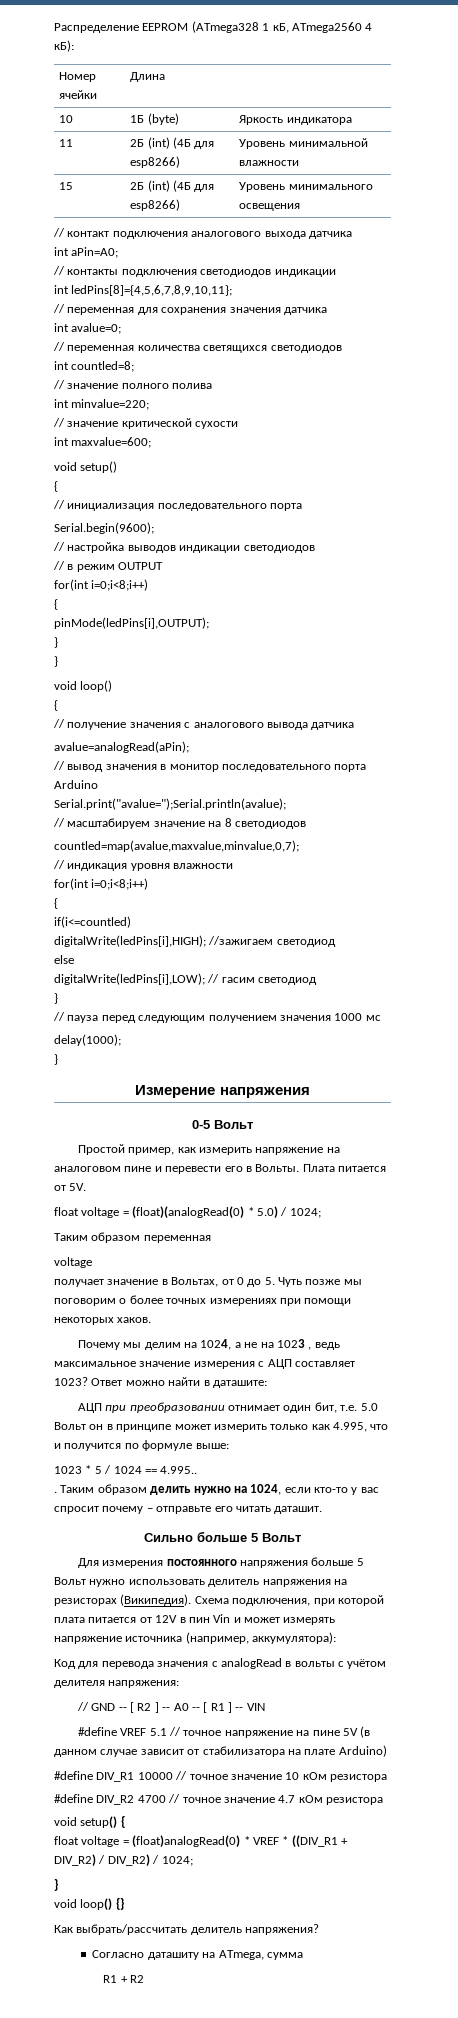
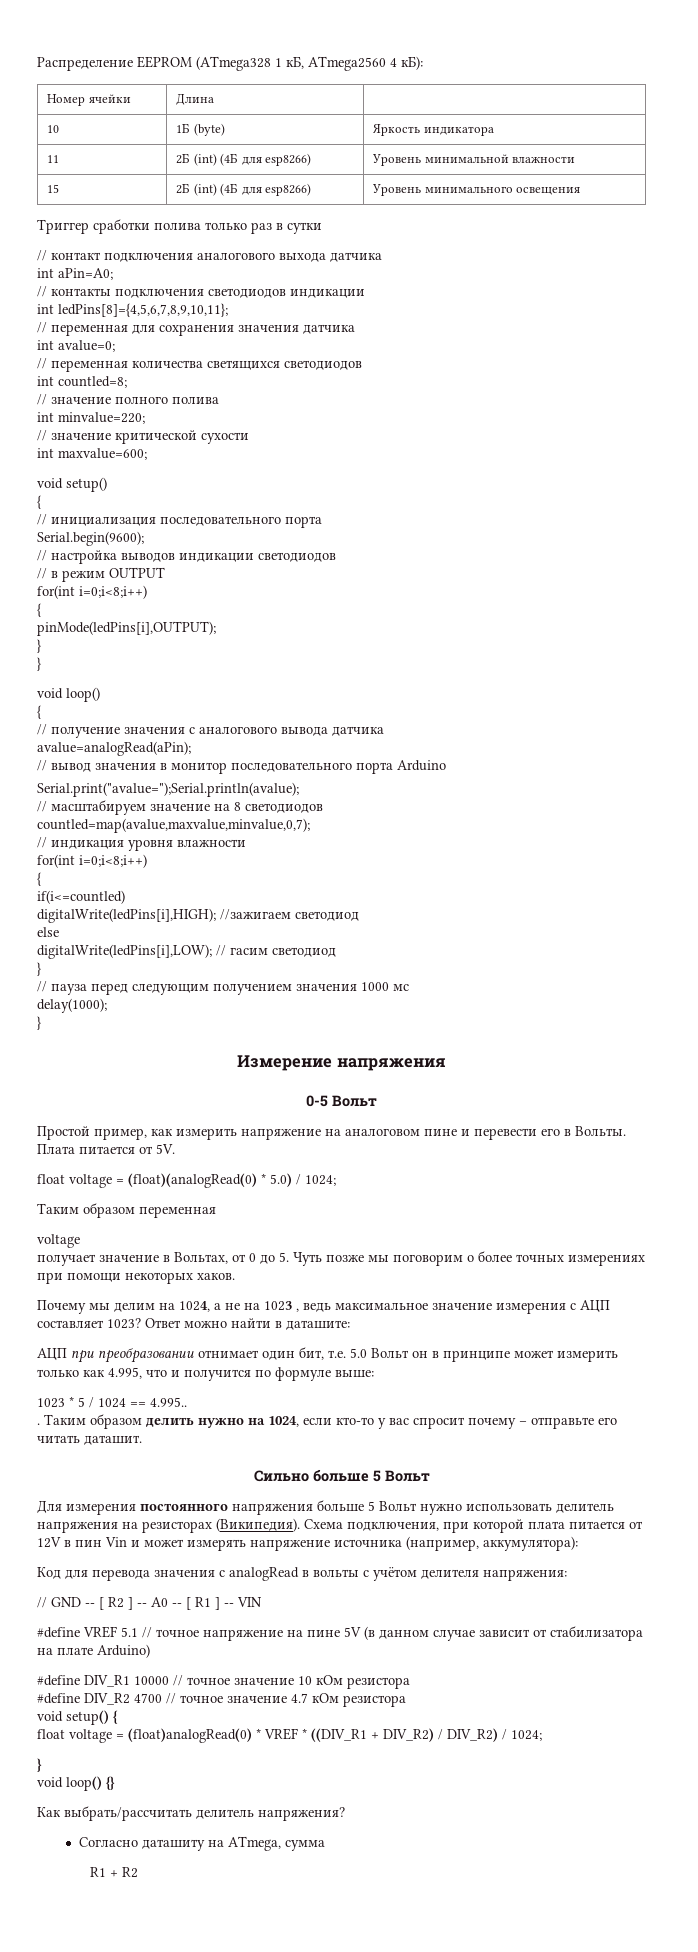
(301, 207) none -> [37,219,322,234] // Триггер сработки полива только раз в сутки

